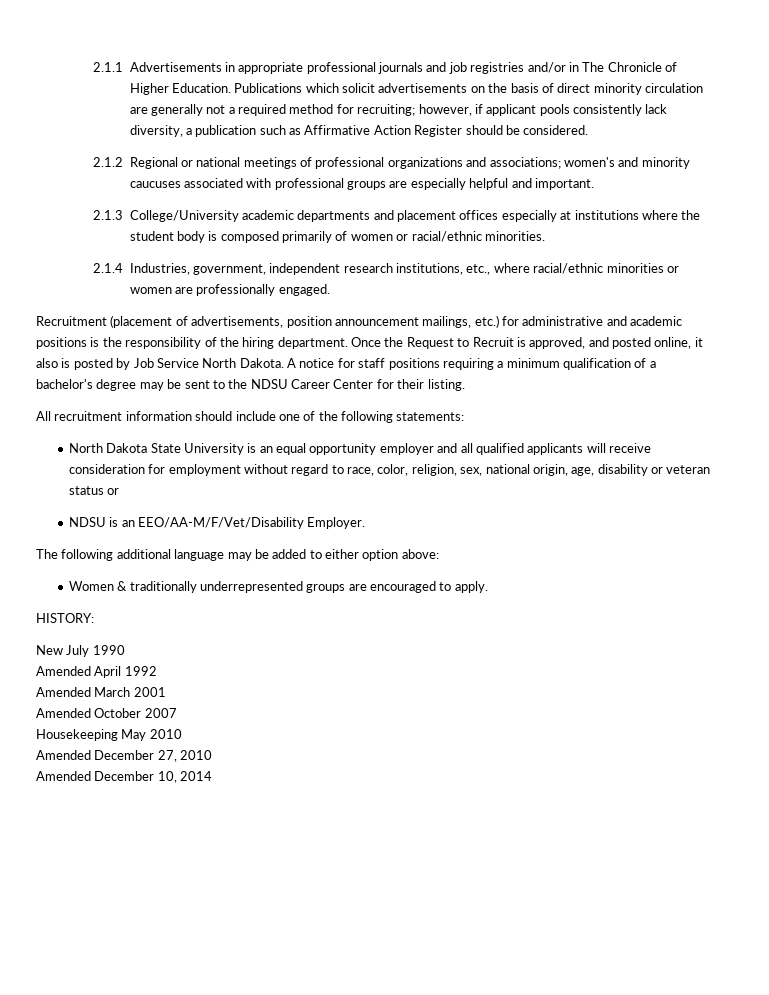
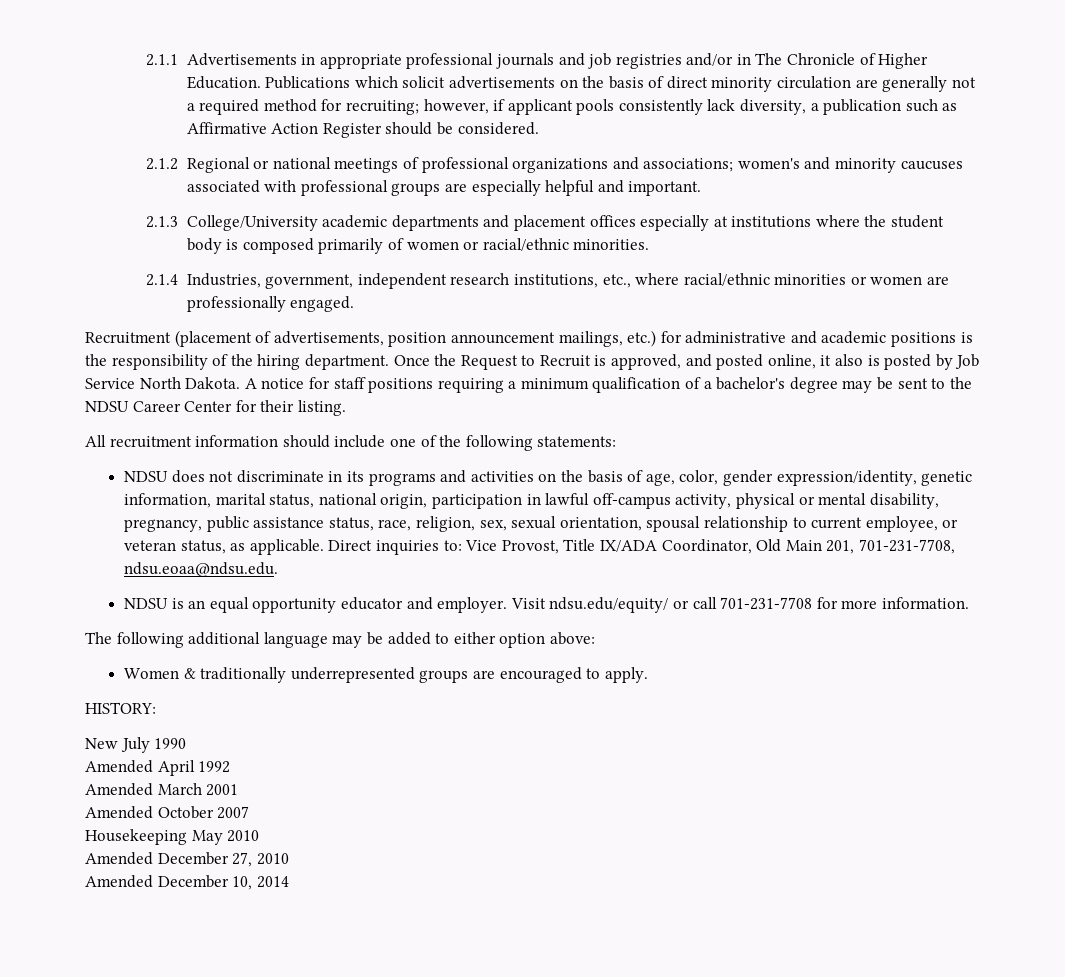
[68,443,652,455] [68,464,711,476] [68,486,120,495] [68,517,366,529] North Dakota State University is an equal opportunity employer and all qualified applicants will receive consideration for employment without regard to race, color, religion, sex, national origin, age, disability or veteran status or // NDSU is an EEO/AA-M/F/Vet/Disability Employer. -> [124,470,973,486] [124,493,939,509] [124,516,959,532] [124,539,955,555] [124,562,279,577] [124,597,969,613] NDSU does not discriminate in its programs and activities on the basis of age, color, gender expression/identity, genetic information, marital status, national origin, participation in lawful off-campus activity, physical or mental disability, pregnancy, public assistance status, race, religion, sex, sexual orientation, spousal relationship to current employee, or veteran status, as applicable. Direct inquiries to: Vice Provost, Title IX/ADA Coordinator, Old Main 201, 701-231-7708, ndsu.eoaa@ndsu.edu. // NDSU is an equal opportunity educator and employer. Visit ndsu.edu/equity/ or call 701-231-7708 for more information.

